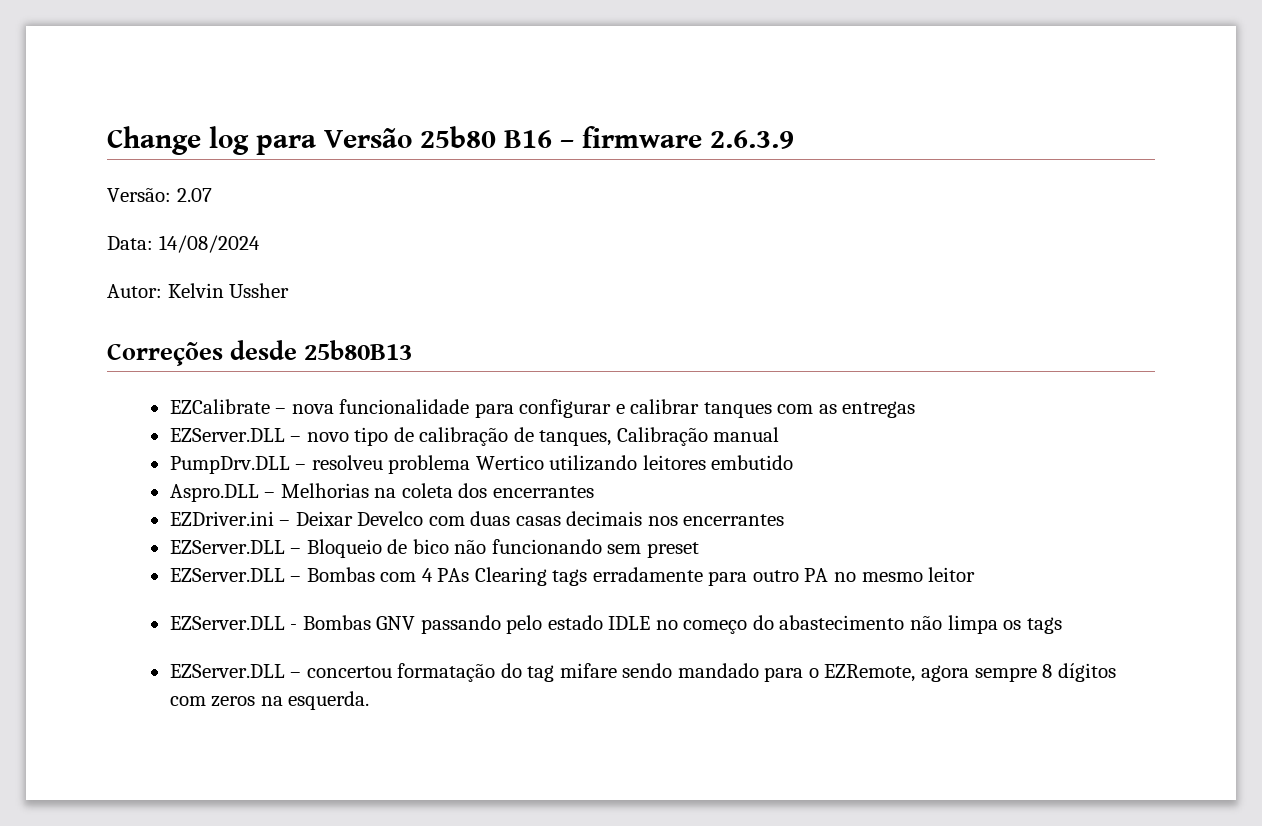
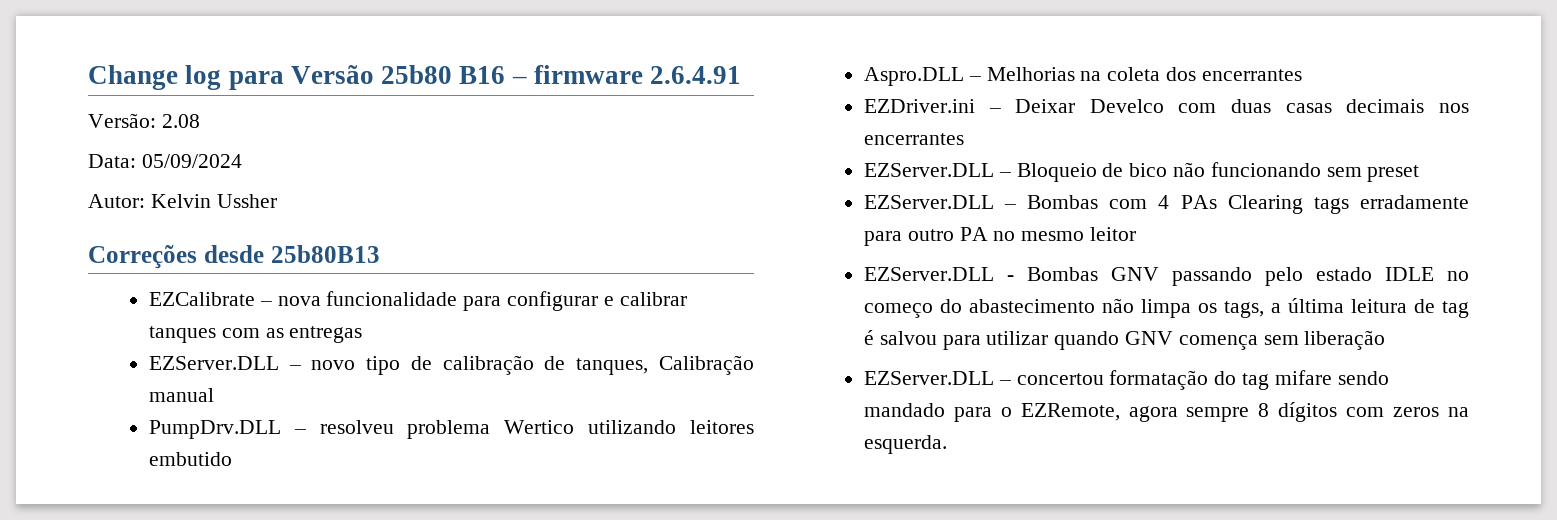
[710,130,794,149] 2.6.3.9 -> [650,66,742,84] 2.6.4.91
[176,188,212,202] 2.07 -> [161,114,200,128] 2.08
[158,235,260,253] 14/08/2024 -> [141,154,242,168] 05/09/2024
[1026,617,1062,634] tags -> [1223,298,1469,318] [863,330,1386,350] tags, a última leitura de tag é salvou para utilizar quando GNV comença sem liberação

